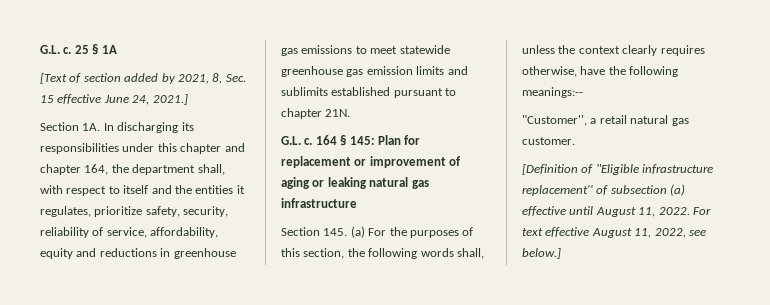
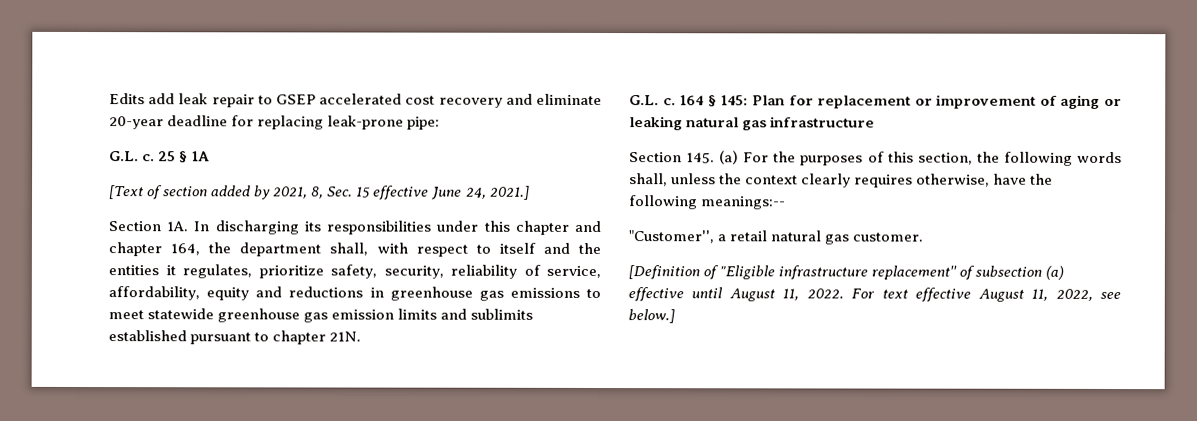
(40, 49) none -> [109,93,602,108] [109,115,441,130] Edits add leak repair to GSEP accelerated cost recovery and eliminate 20-year deadline for replacing leak-prone pipe: //

